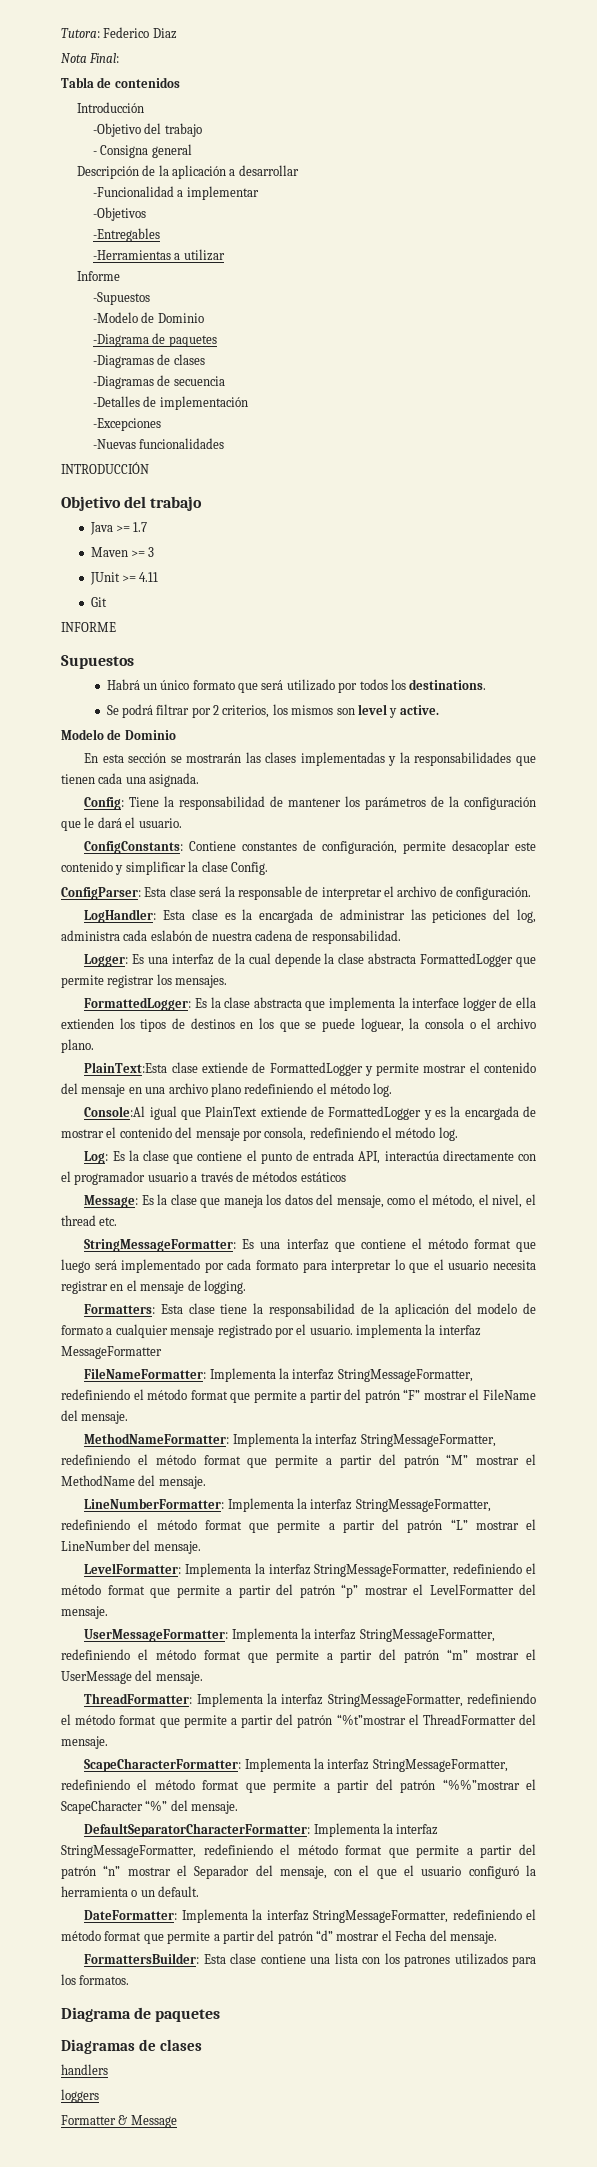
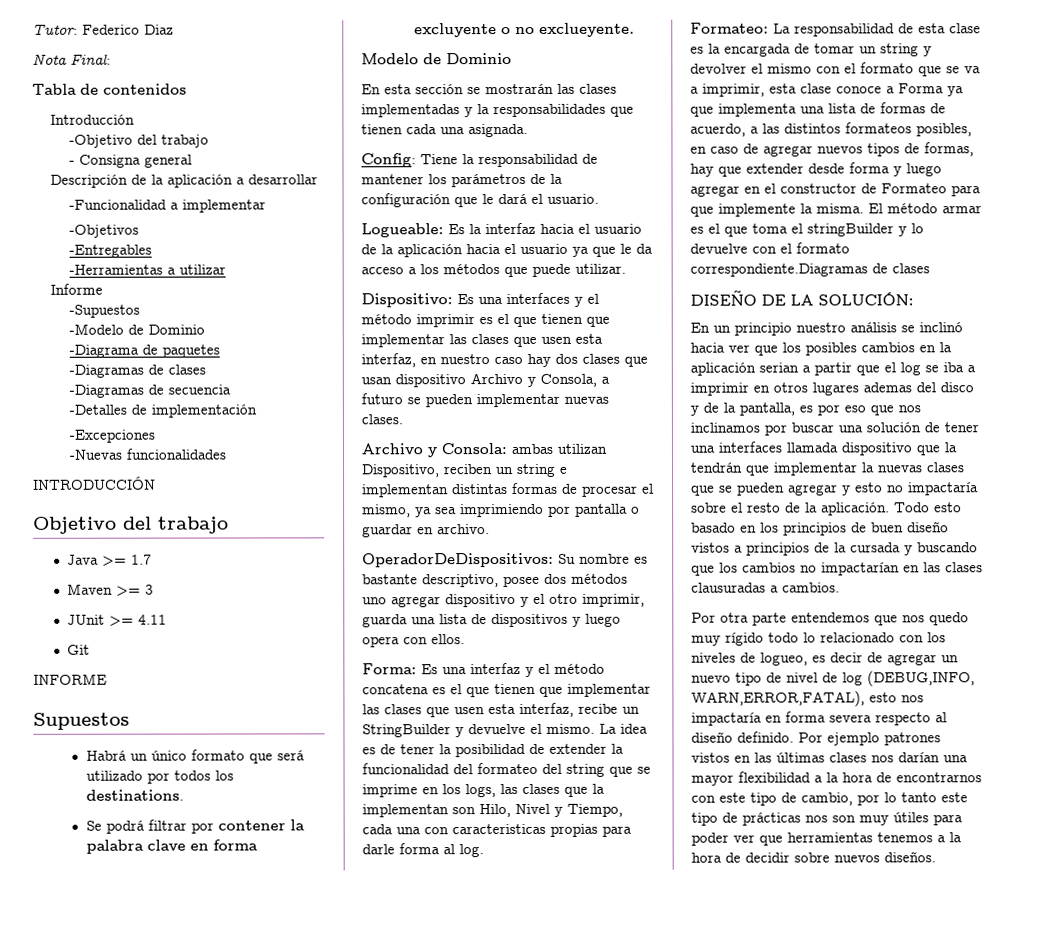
[61,28,100,38] Tutora: -> [32,24,78,35] Tutor:
[213,704,439,718] 2 criterios, los mismos son level y active. -> [217,819,305,831] [85,839,258,854] [413,22,635,38] contener la palabra clave en forma excluyente o no exclueyente.
[84,840,536,854] [61,861,268,875] [61,886,532,900] [84,909,186,923] ConfigConstants: Contiene constantes de configuración, permite desacoplar este contenido y simplificar la clase Config. // ConfigParser: Esta clase será la responsable de interpretar el archivo de configuración. // LogHandler: Esta -> [361,222,642,238] [361,243,653,258] [361,263,626,278] [361,292,599,308] [361,313,610,328] [361,333,603,348] [361,353,648,368] [361,372,610,388] [361,393,609,408] [361,414,403,425] [361,443,607,458] [362,463,568,478] [362,482,654,498] [362,503,640,518] [362,524,490,538] [362,552,648,568] [362,573,628,588] [362,593,645,608] [362,613,621,628] [362,634,465,648] [362,662,605,677] [362,683,651,698] [362,702,640,718] [362,723,648,738] [362,743,624,758] [362,762,651,777] [362,783,605,798] [362,803,623,818] [362,823,632,837] [362,843,484,858] [690,22,946,37] Logueable: Es la interfaz hacia el usuario de la aplicación hacia el usuario ya que le da acceso a los métodos que puede utilizar. // Dispositivo: Es una interfaces y el método imprimir es el que tienen que implementar las clases que usen esta interfaz, en nuestro caso hay dos clases que usan dispositivo Archivo y Consola, a futuro se pueden implementar nuevas clases. // Archivo y Consola: ambas utilizan Dispositivo, reciben un string e implementan distintas formas de procesar el mismo, ya sea imprimiendo por pantalla o guardar en archivo. // OperadorDeDispositivos: Su nombre es bastante descriptivo, posee dos métodos uno agregar dispositivo y el otro imprimir, guarda una lista de dispositivos y luego opera con ellos. // Forma: Es una interfaz y el método concatena es el que tienen que implementar las clases que usen esta interfaz, recibe un StringBuilder y devuelve el mismo. La idea es de tener la posibilidad de extender la funcionalidad del formateo del string que se imprime en los logs, las clases que la implementan son Hilo, Nivel y Tiempo, cada una con caracteristicas propias para darle forma al log. // Formateo: La responsabilidad de esta
[339,909,536,923] [61,930,401,944] [84,953,536,967] [61,974,228,988] [84,997,536,1011] [61,1018,536,1032] [61,1039,94,1053] [84,1062,536,1076] [61,1083,393,1097] [84,1106,536,1120] [61,1127,458,1141] [84,1150,536,1164] [61,1171,346,1185] [84,1194,536,1208] [61,1215,118,1226] [84,1238,536,1252] [61,1259,536,1273] [61,1280,246,1294] [84,1303,536,1317] [61,1324,481,1338] [61,1346,162,1359] [84,1368,473,1382] [61,1389,537,1403] [61,1410,129,1424] [84,1433,496,1447] [61,1454,536,1468] [61,1475,206,1489] [84,1498,491,1512] [61,1519,536,1533] [61,1540,201,1554] [84,1563,536,1577] [61,1584,536,1598] [61,1606,108,1619] [84,1628,495,1642] [61,1649,537,1663] [61,1670,203,1684] [84,1693,536,1707] [61,1714,536,1728] [61,1736,108,1749] [84,1758,508,1772] [61,1779,536,1793] [61,1800,239,1814] [84,1823,439,1837] [61,1844,536,1858] [61,1865,537,1879] [61,1886,200,1897] [84,1909,536,1923] [61,1930,497,1944] [84,1953,536,1967] [61,1974,130,1985] [61,2007,221,2022] [61,2039,202,2054] [61,2064,108,2075] [61,2089,99,2103] [61,2115,177,2128] administrar las peticiones del log, administra cada eslabón de nuestra cadena de responsabilidad. // Logger: Es una interfaz de la cual depende la clase abstracta FormattedLogger que permite registrar los mensajes. // FormattedLogger: Es la clase abstracta que implementa la interface logger de ella extienden los tipos de destinos en los que se puede loguear, la consola o el archivo plano. // PlainText:Esta clase extiende de FormattedLogger y permite mostrar el contenido del mensaje en una archivo plano redefiniendo el método log. // Console:Al igual que PlainText extiende de FormattedLogger y es la encargada de mostrar el contenido del mensaje por consola, redefiniendo el método log. // Log: Es la clase que contiene el punto de entrada API, interactúa directamente con el programador usuario a través de métodos estáticos // Message: Es la clase que maneja los datos del mensaje, como el método, el nivel, el thread etc. // StringMessageFormatter: Es una interfaz que contiene el método format que luego será implementado por cada formato para interpretar lo que el usuario necesita registrar en el mensaje de logging. // Formatters: Esta clase tiene la responsabilidad de la aplicación del modelo de formato a cualquier mensaje registrado por el usuario. implementa la interfaz MessageFormatter // FileNameFormatter: Implementa la interfaz StringMessageFormatter, redefiniendo el método format que permite a partir del patrón “F” mostrar el FileName del mensaje. // MethodNameFormatter: Implementa la interfaz StringMessageFormatter, redefiniendo el método format que permite a partir del patrón “M” mostrar el MethodName del mensaje. // LineNumberFormatter: Implementa la interfaz StringMessageFormatter, redefiniendo el método format que permite a partir del patrón “L” mostrar el LineNumber del mensaje. // LevelFormatter: Implementa la interfaz StringMessageFormatter, redefiniendo el método format que permite a partir del patrón “p” mostrar el LevelFormatter del mensaje. // UserMessageFormatter: Implementa la interfaz StringMessageFormatter, redefiniendo el método format que permite a partir del patrón “m” mostrar el UserMessage del mensaje. // ThreadFormatter: Implementa la interfaz StringMessageFormatter, redefiniendo el método format que permite a partir del patrón “%t”mostrar el ThreadFormatter del mensaje. // ScapeCharacterFormatter: Implementa la interfaz StringMessageFormatter, redefiniendo el método format que permite a partir del patrón “%%”mostrar el ScapeCharacter “%” del mensaje. // DefaultSeparatorCharacterFormatter: Implementa la interfaz StringMessageFormatter, redefiniendo el método format que permite a partir del patrón “n” mostrar el Separador del mensaje, con el que el usuario configuró la herramienta o un default. // DateFormatter: Implementa la interfaz StringMessageFormatter, redefiniendo el método format que permite a partir del patrón “d” mostrar el Fecha del mensaje. // FormattersBuilder: Esta clase contiene una lista con los patrones utilizados para los formatos. // Diagrama de paquetes // Diagramas de clases // handlers // loggers // Formatter & Message -> [814,43,932,57] [690,62,981,77] [690,83,964,97] [690,102,946,117] [690,122,972,137] [690,142,974,157] [690,162,942,177] [690,183,981,197] [690,203,982,217] [690,223,924,237] [690,242,850,254] [690,263,930,277] [690,290,914,306] [690,322,963,336] [690,342,952,356] [690,362,976,376] [690,382,974,396] [690,402,921,416] [690,422,979,436] [690,441,957,456] [690,462,965,476] [691,482,979,496] [691,502,962,516] [691,521,949,536] [691,542,978,556] [691,562,983,576] [691,582,840,593] [691,612,969,626] [691,632,946,646] [691,652,959,666] [691,670,975,687] [691,690,924,707] [691,711,947,726] [691,731,941,746] [691,752,968,763] [691,771,982,786] [691,792,968,806] [691,812,963,826] [691,832,962,846] [691,851,936,863] tomar un string y devolver el mismo con el formato que se va a imprimir, esta clase conoce a Forma ya que implementa una lista de formas de acuerdo, a las distintos formateos posibles, en caso de agregar nuevos tipos de formas, hay que extender desde forma y luego agregar en el constructor de Formateo para que implemente la misma. El método armar es el que toma el stringBuilder y lo devuelve con el formato correspondiente.Diagramas de clases // DISEÑO DE LA SOLUCIÓN: // En un principio nuestro análisis se inclinó hacia ver que los posibles cambios en la aplicación serian a partir que el log se iba a imprimir en otros lugares ademas del disco y de la pantalla, es por eso que nos inclinamos por buscar una solución de tener una interfaces llamada dispositivo que la tendrán que implementar la nuevas clases que se pueden agregar y esto no impactaría sobre el resto de la aplicación. Todo esto basado en los principios de buen diseño vistos a principios de la cursada y buscando que los cambios no impactarían en las clases clausuradas a cambios. // Por otra parte entendemos que nos quedo muy rígido todo lo relacionado con los niveles de logueo, es decir de agregar un nuevo tipo de nivel de log (DEBUG,INFO, WARN,ERROR,FATAL), esto nos impactaría en forma severa respecto al diseño definido. Por ejemplo patrones vistos en las últimas clases nos darían una mayor flexibilidad a la hora de encontrarnos con este tipo de cambio, por lo tanto este tipo de prácticas nos son muy útiles para poder ver que herramientas tenemos a la hora de decidir sobre nuevos diseños.

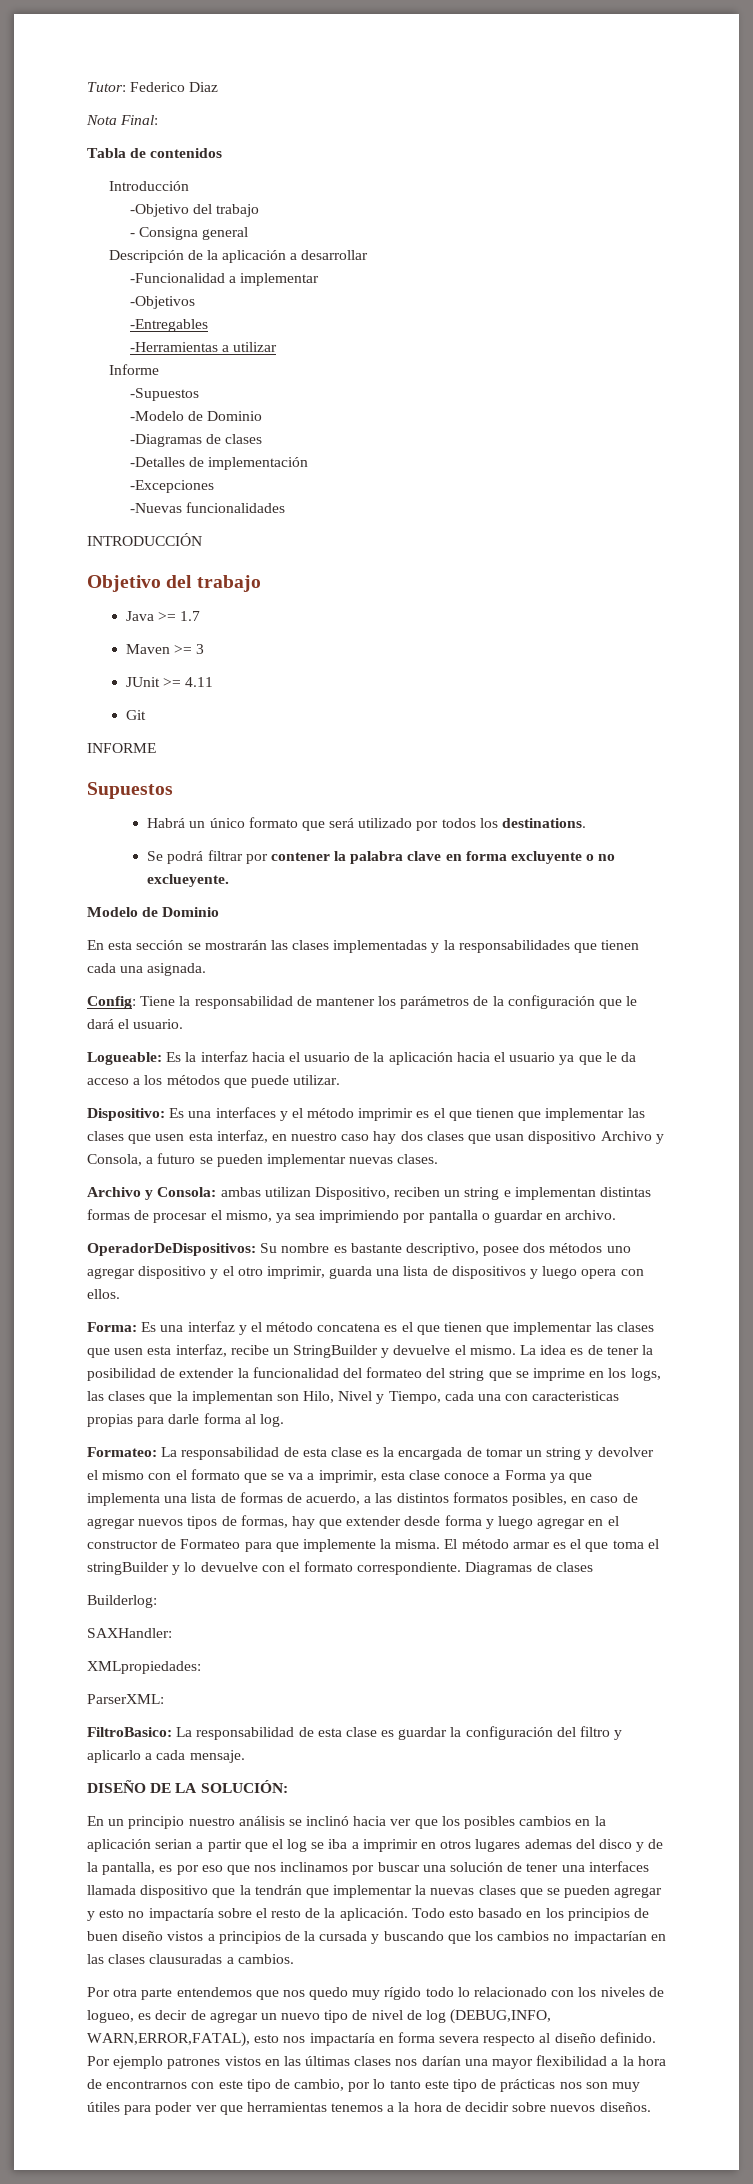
[68,344,220,358] // -Diagrama de paquetes -> (263, 416) none
[68,384,231,398] // -Diagramas de secuencia -> (263, 439) none
[845,122,912,134] formateos -> [452,1492,508,1503] formatos
[690,263,930,277] correspondiente.Diagramas de clases -> [357,1562,593,1575] [87,1595,157,1608] [87,1628,172,1638] [87,1661,201,1674] [87,1694,164,1704] [87,1726,623,1740] [87,1750,245,1763] correspondiente. Diagramas de clases // Builderlog: // SAXHandler: // XMLpropiedades: // ParserXML: // FiltroBasico: La responsabilidad de esta clase es guardar la configuración del filtro y aplicarlo a cada mensaje.

